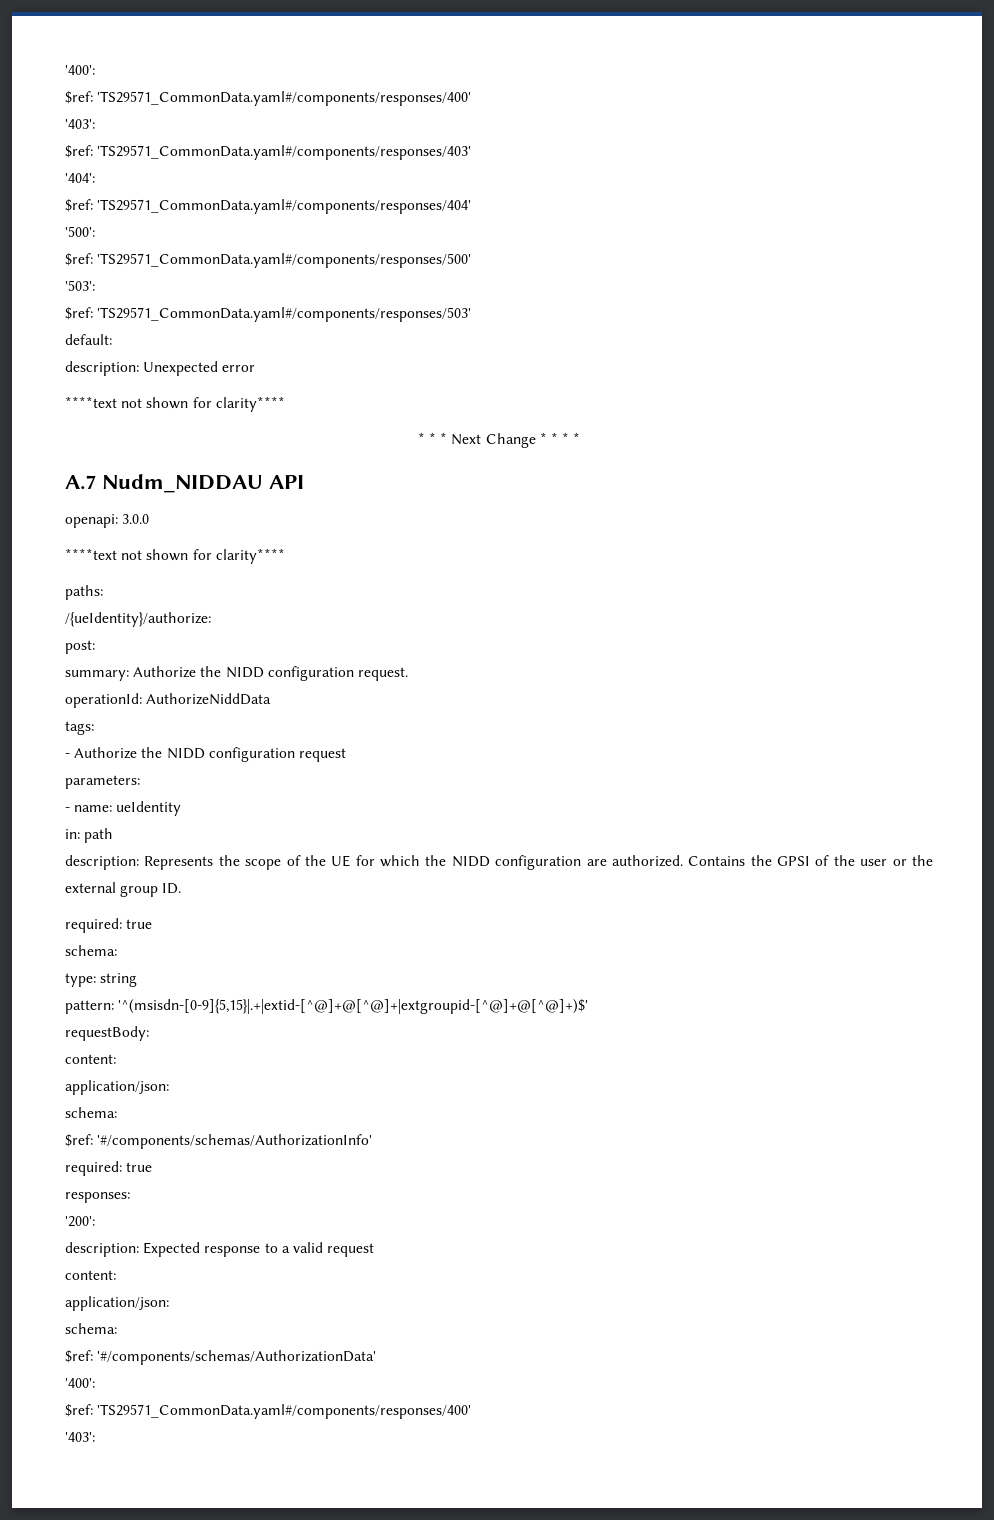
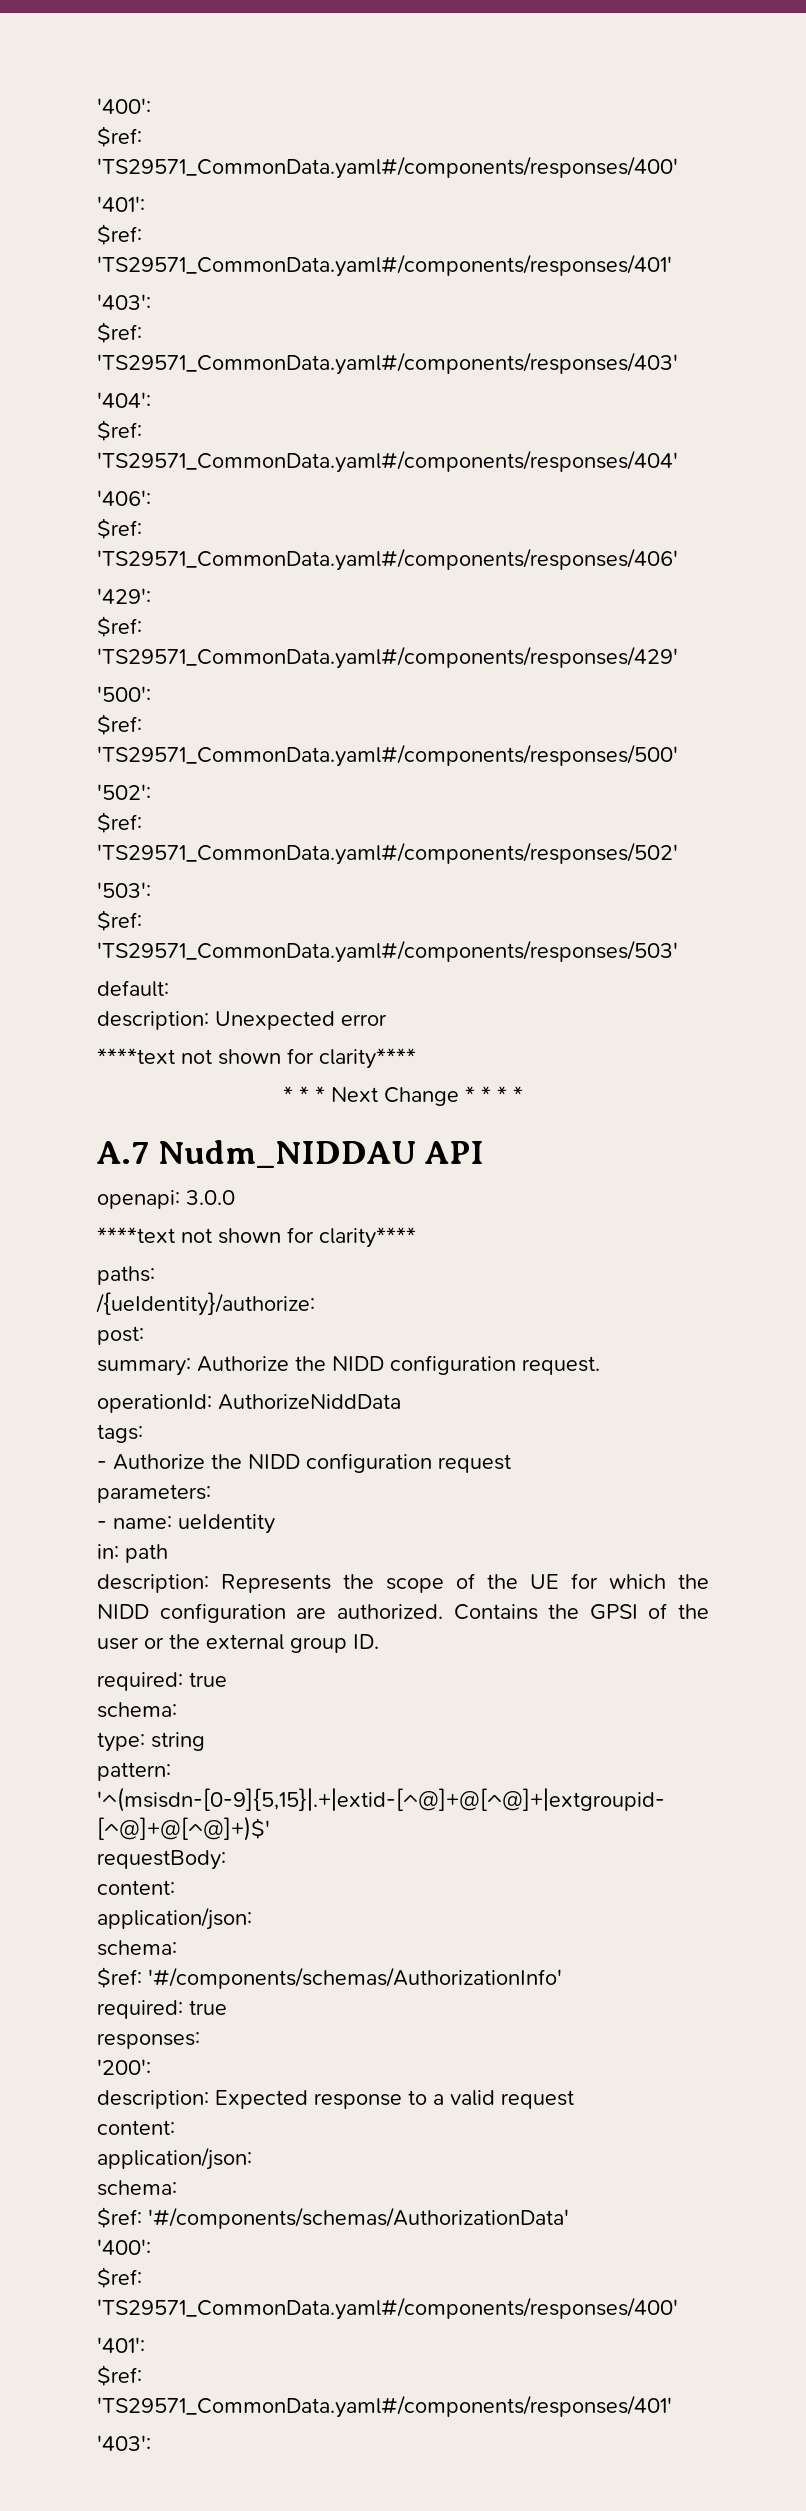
[65,65,95,75] [65,91,472,106] '400': // $ref: 'TS29571_CommonData.yaml#/components/responses/400' -> [97,98,151,114] [97,126,142,147] [97,156,678,179] [97,196,145,212] [97,224,142,245] [97,254,672,277] '400': // $ref: 'TS29571_CommonData.yaml#/components/responses/400' // '401': // $ref: 'TS29571_CommonData.yaml#/components/responses/401'
(472, 206) none -> [97,490,151,506] [97,518,142,539] [97,548,678,571] [97,588,151,604] [97,616,142,637] [97,646,678,669] // '406': // $ref: 'TS29571_CommonData.yaml#/components/responses/406' // '429': // $ref: 'TS29571_CommonData.yaml#/components/responses/429'
(472, 260) none -> [97,784,151,800] [97,812,142,833] [97,842,678,865] // '502': // $ref: 'TS29571_CommonData.yaml#/components/responses/502'
(472, 1411) none -> [97,2337,145,2353] [97,2365,142,2386] [97,2395,672,2418] // '401': // $ref: 'TS29571_CommonData.yaml#/components/responses/401'

